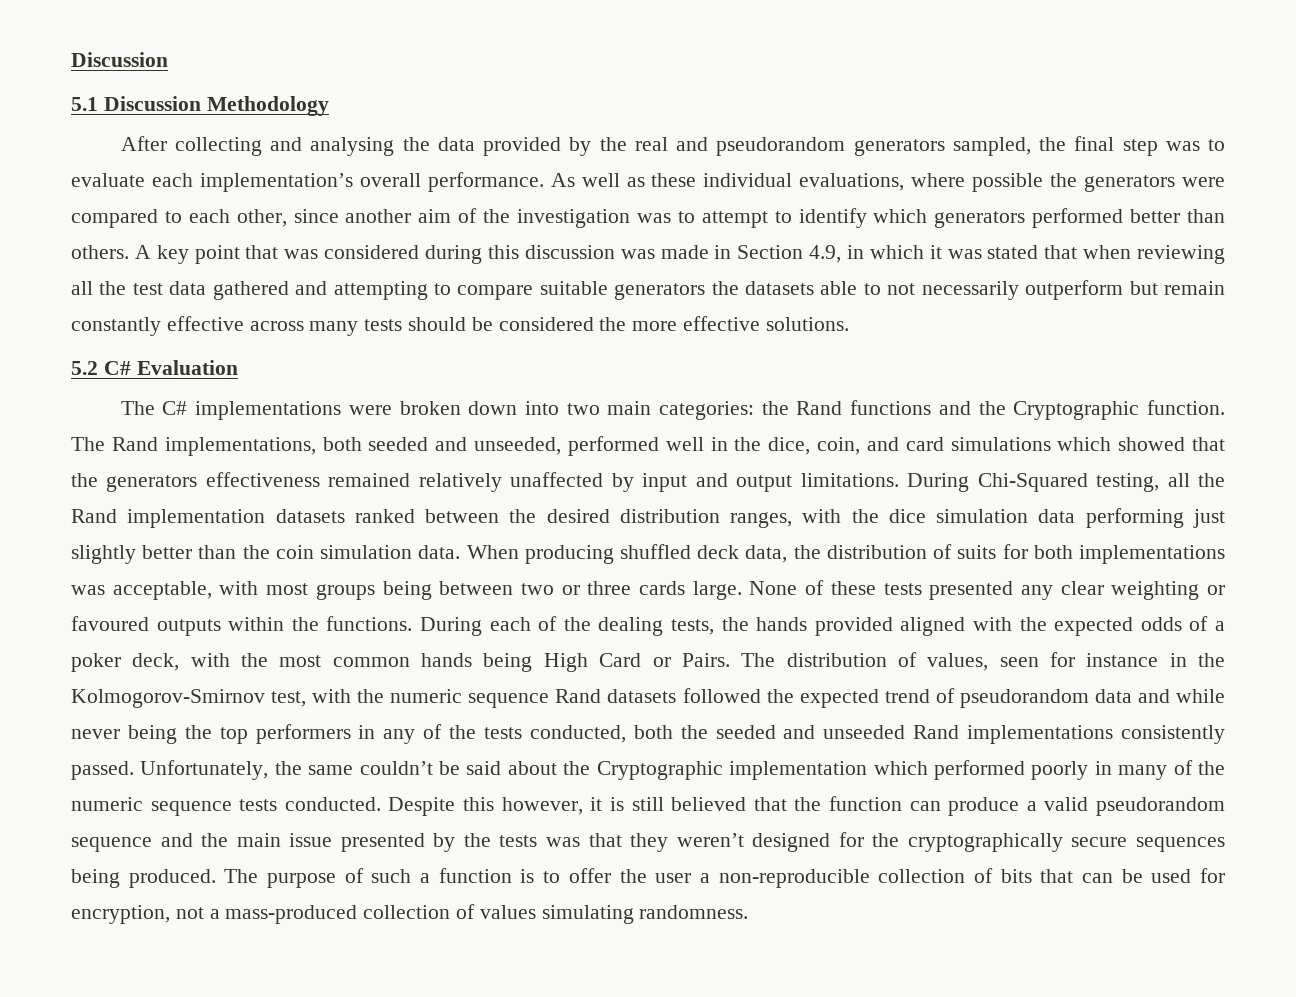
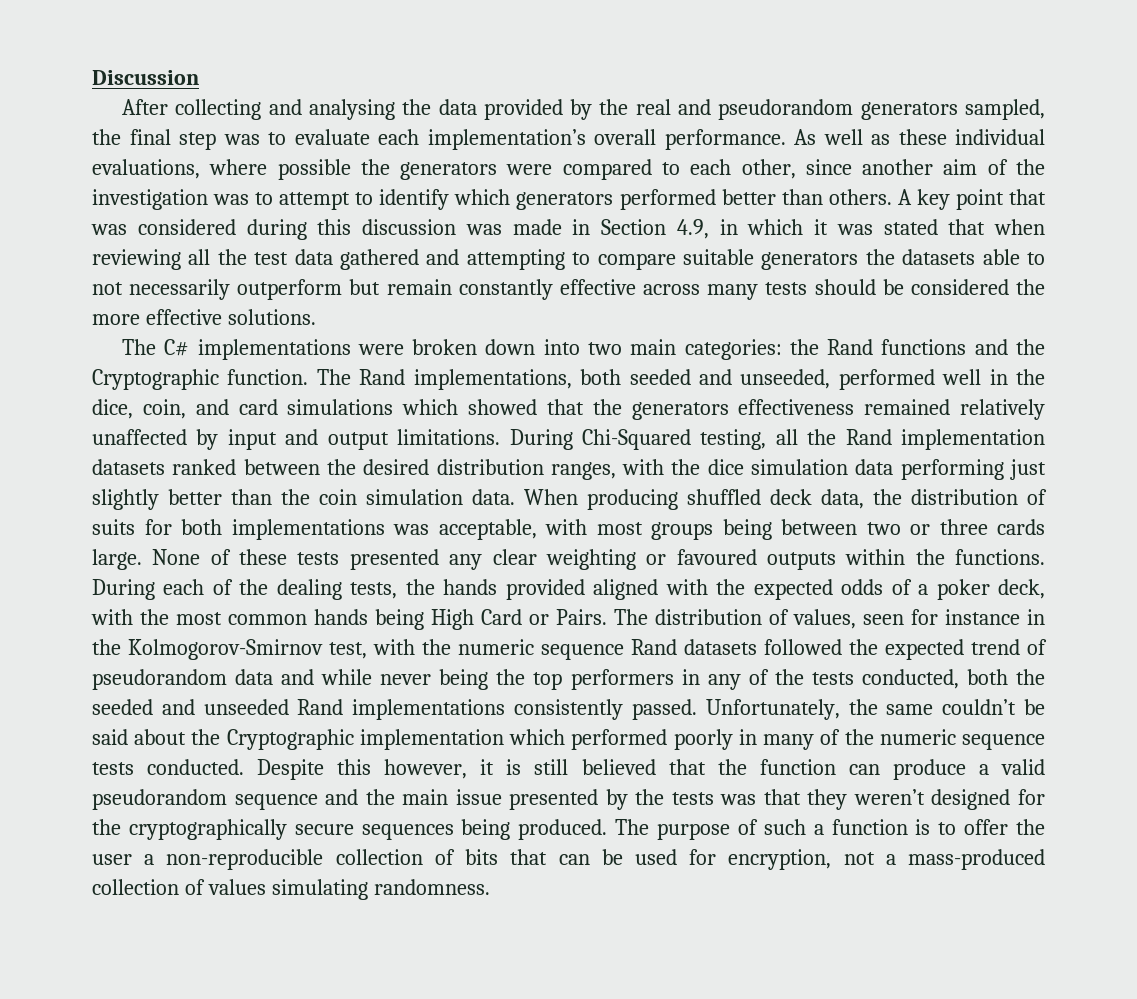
[71,52,168,67] [71,96,329,116] Discussion // 5.1 Discussion Methodology -> [92,70,199,85] Discussion
[71,360,238,375] // 5.2 C# Evaluation -> (316, 317) none

